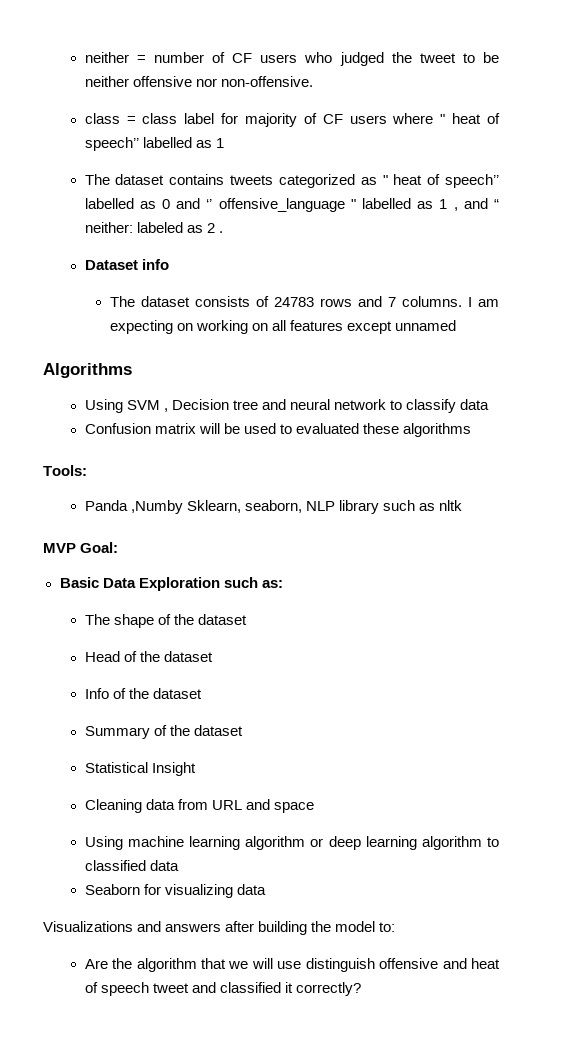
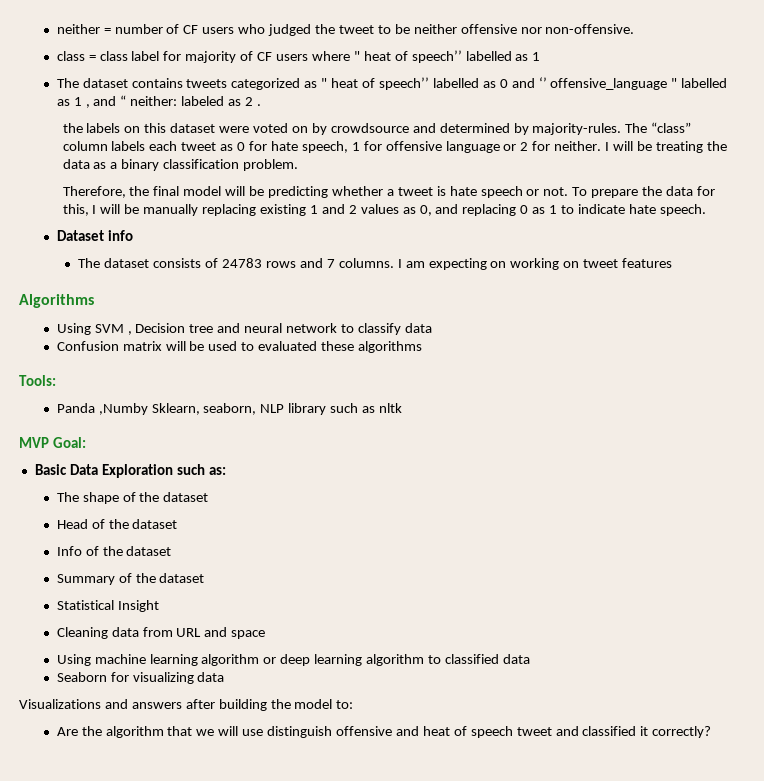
(223, 232) none -> [62,122,692,135] [62,141,727,153] [62,159,299,171] [62,186,715,198] [62,204,706,216] // the labels on this dataset were voted on by crowdsource and determined by majority-rules. The “class” column labels each tweet as 0 for hate speech, 1 for offensive language or 2 for neither. I will be treating the data as a binary classification problem. // Therefore, the final model will be predicting whether a tweet is hate speech or not. To prepare the data for this, I will be manually replacing existing 1 and 2 values as 0, and replacing 0 as 1 to indicate hate speech.
[272,320,287,331] all -> [583,259,619,268] tweet
[347,320,457,334] except unnamed -> (673, 263) none

